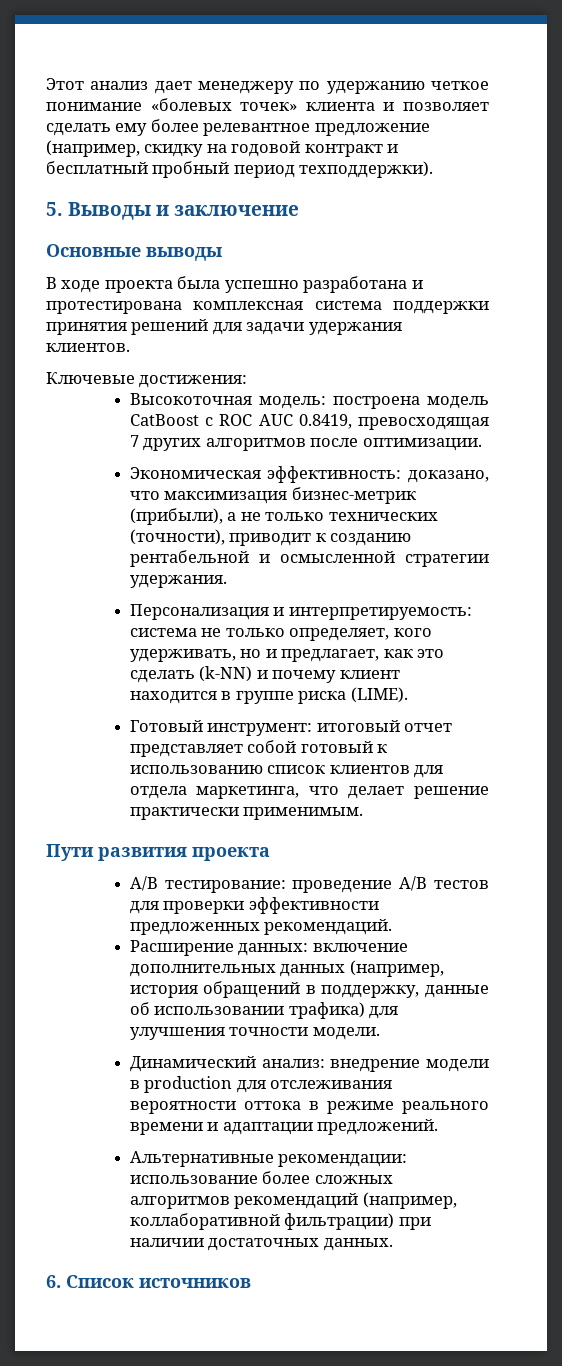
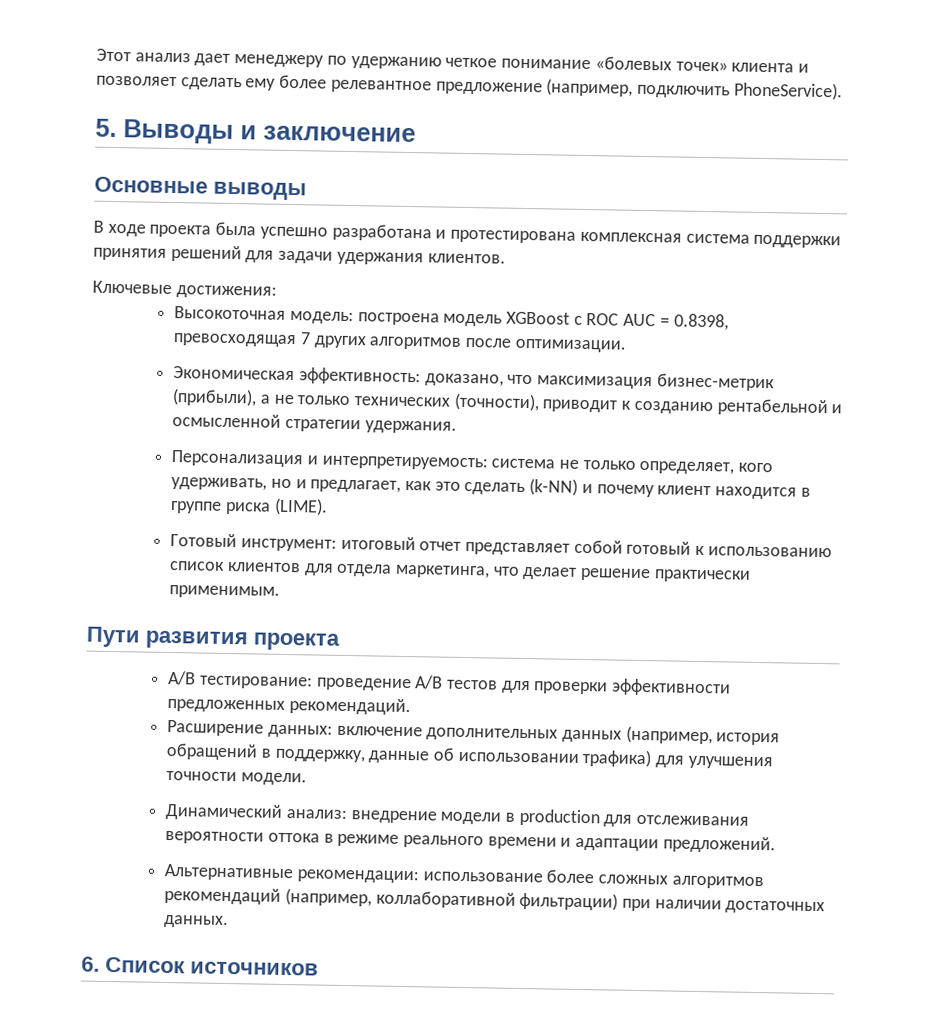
[144,141,399,157] [46,161,434,178] скидку на годовой контракт и бесплатный пробный период техподдержки). -> [637,81,843,101] подключить PhoneService).
[129,414,199,426] CatBoost -> [506,311,571,325] XGBoost
[298,414,352,429] 0.8419, -> [659,313,729,331] = 0.8398,

